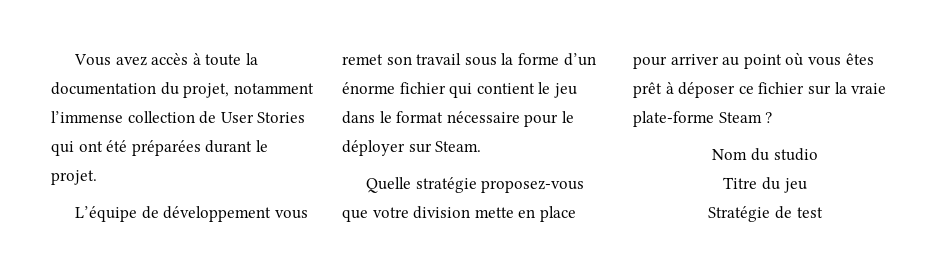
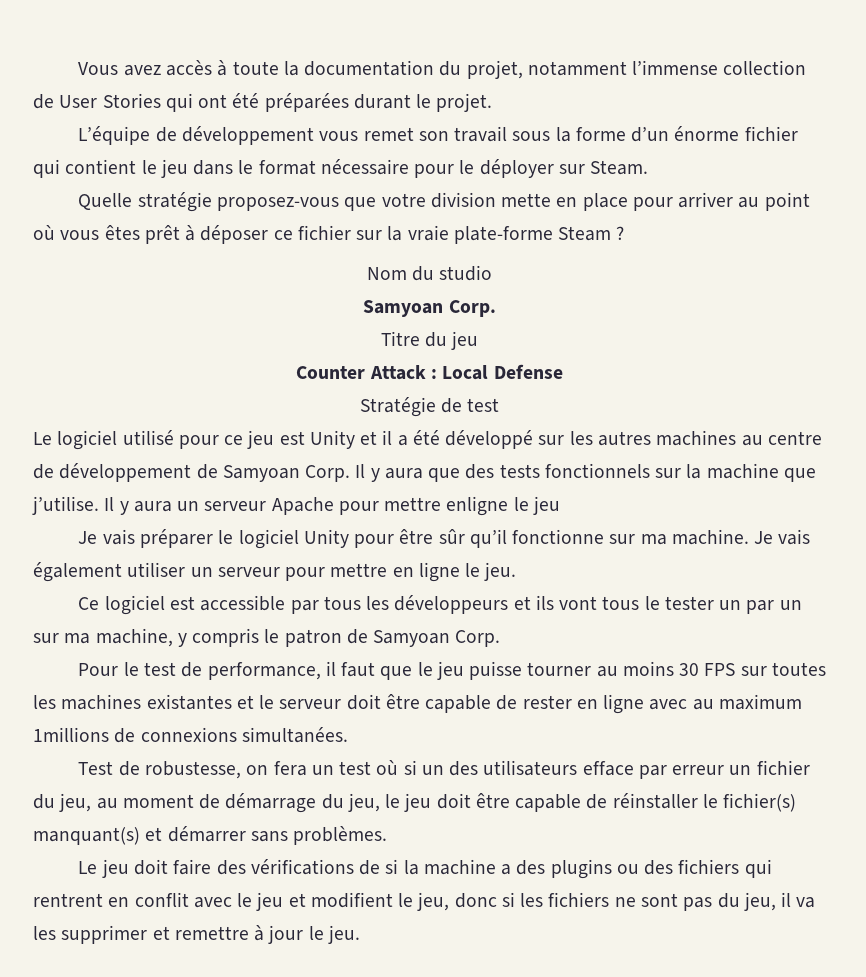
(818, 154) none -> [363,300,496,317] // Samyoan Corp.
[708,206,823,222] Stratégie de test -> [296,364,563,380] [359,397,500,417] [33,430,822,450] [33,463,816,482] [32,496,560,516] [78,529,811,549] [33,562,517,582] [78,595,802,615] [33,628,501,647] [78,661,826,680] [33,694,802,714] [33,727,348,743] [78,760,810,779] [33,793,797,813] [33,826,388,845] [78,859,772,879] [33,892,816,911] [33,925,360,944] Counter Attack : Local Defense // Stratégie de test // Le logiciel utilisé pour ce jeu est Unity et il a été développé sur les autres machines au centre de développement de Samyoan Corp. Il y aura que des tests fonctionnels sur la machine que j’utilise. Il y aura un serveur Apache pour mettre enligne le jeu // Je vais préparer le logiciel Unity pour être sûr qu’il fonctionne sur ma machine. Je vais également utiliser un serveur pour mettre en ligne le jeu. // Ce logiciel est accessible par tous les développeurs et ils vont tous le tester un par un sur ma machine, y compris le patron de Samyoan Corp. // Pour le test de performance, il faut que le jeu puisse tourner au moins 30 FPS sur toutes les machines existantes et le serveur doit être capable de rester en ligne avec au maximum 1millions de connexions simultanées. // Test de robustesse, on fera un test où si un des utilisateurs efface par erreur un fichier du jeu, au moment de démarrage du jeu, le jeu doit être capable de réinstaller le fichier(s) manquant(s) et démarrer sans problèmes. // Le jeu doit faire des vérifications de si la machine a des plugins ou des fichiers qui rentrent en conflit avec le jeu et modifient le jeu, donc si les fichiers ne sont pas du jeu, il va les supprimer et remettre à jour le jeu.

